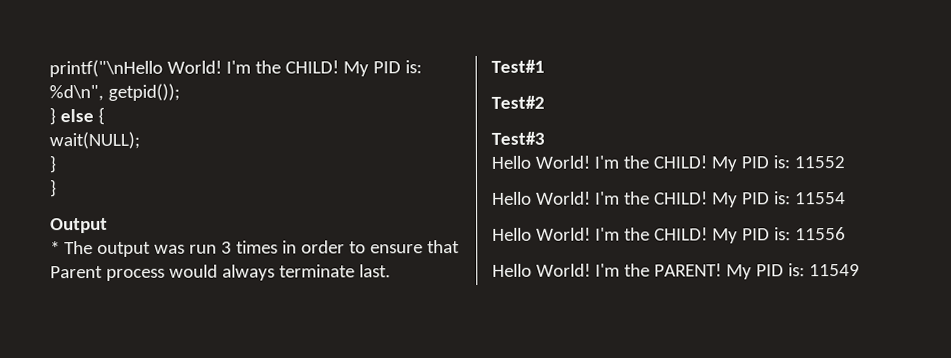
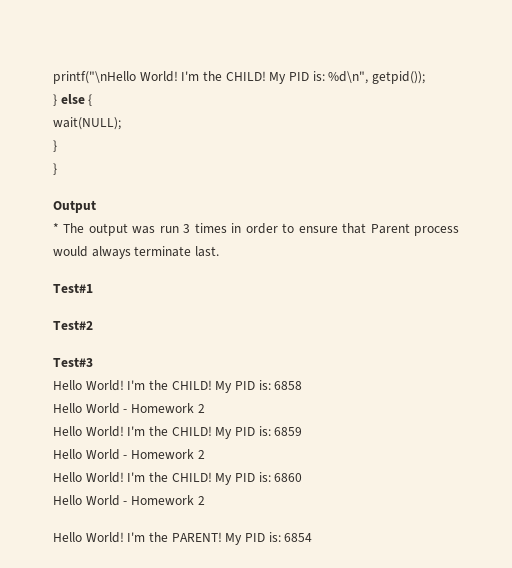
[793,156,845,169] [492,191,846,208] [492,227,846,244] 11552 // Hello World! I'm the CHILD! My PID is: 11554 // Hello World! I'm the CHILD! My PID is: 11556 -> [274,381,303,390] [53,403,205,414] [53,426,303,439] [53,449,205,460] [53,472,303,485] [53,495,205,506] 6858 // Hello World - Homework 2 // Hello World! I'm the CHILD! My PID is: 6859 // Hello World - Homework 2 // Hello World! I'm the CHILD! My PID is: 6860 // Hello World - Homework 2
[808,263,860,277] 11549 -> [284,533,313,542] 6854

